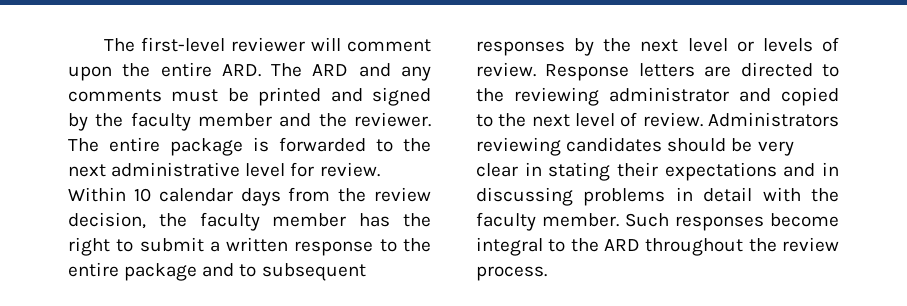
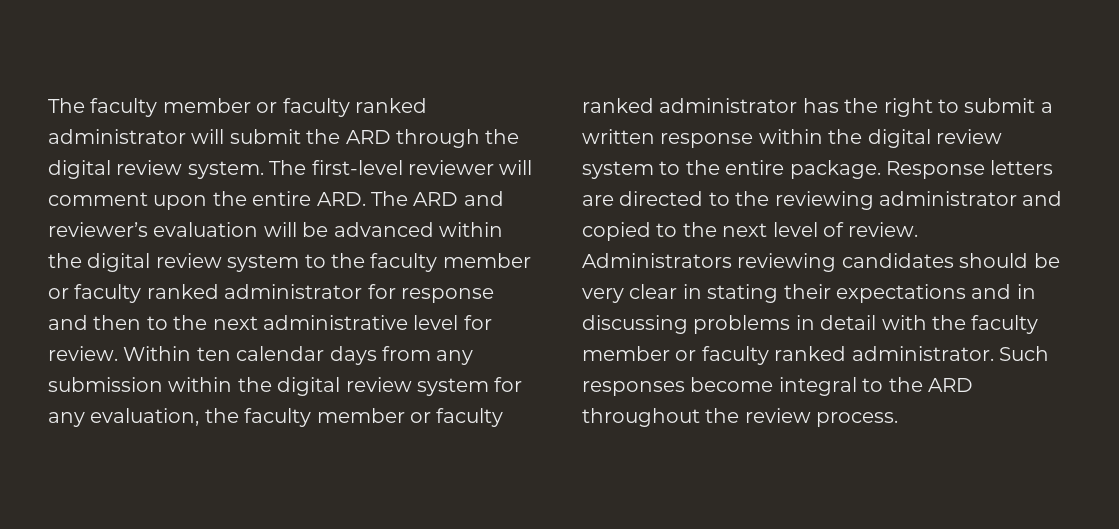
[104,38,136,52] The -> [48,98,427,117] [48,129,520,148] [48,160,307,179] The faculty member or faculty ranked administrator will submit the ARD through the digital review system. The
[400,66,431,81] [68,87,431,106] [68,112,432,131] [68,137,366,156] any comments must be printed and signed by the faculty member and the reviewer. The entire package is forwarded -> [48,222,503,237] [48,253,531,272] [48,284,494,303] [48,315,142,330] reviewer’s evaluation will be advanced within the digital review system to the faculty member or faculty ranked administrator for response and then
[133,188,151,202] 10 -> [196,347,231,361] ten
[338,187,431,202] [68,212,347,231] the review decision, the faculty member -> [436,350,474,365] [48,377,523,396] [48,408,504,427] [582,98,798,113] any submission within the digital review system for any evaluation, the faculty member or faculty ranked administrator
[379,238,431,252] [68,262,366,281] [476,37,839,56] [476,62,536,77] to the entire package and to subsequent responses by the next level or levels of review. -> [758,129,1002,148] [582,160,881,179] within the digital review system to the entire package.
[542,213,619,227] member. -> [582,346,994,365] member or faculty ranked administrator.

